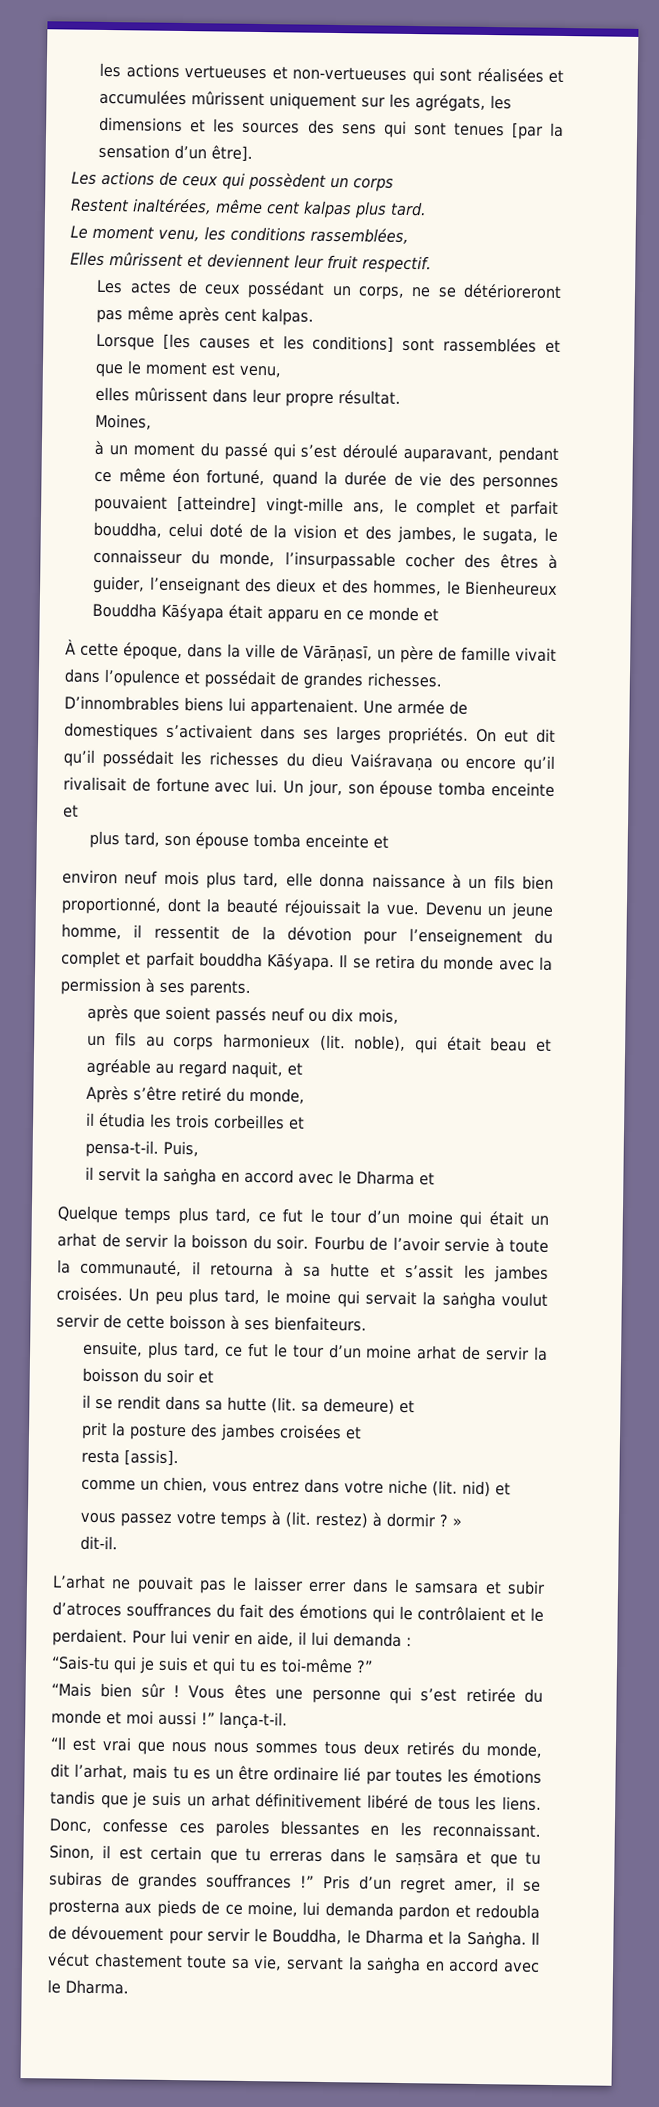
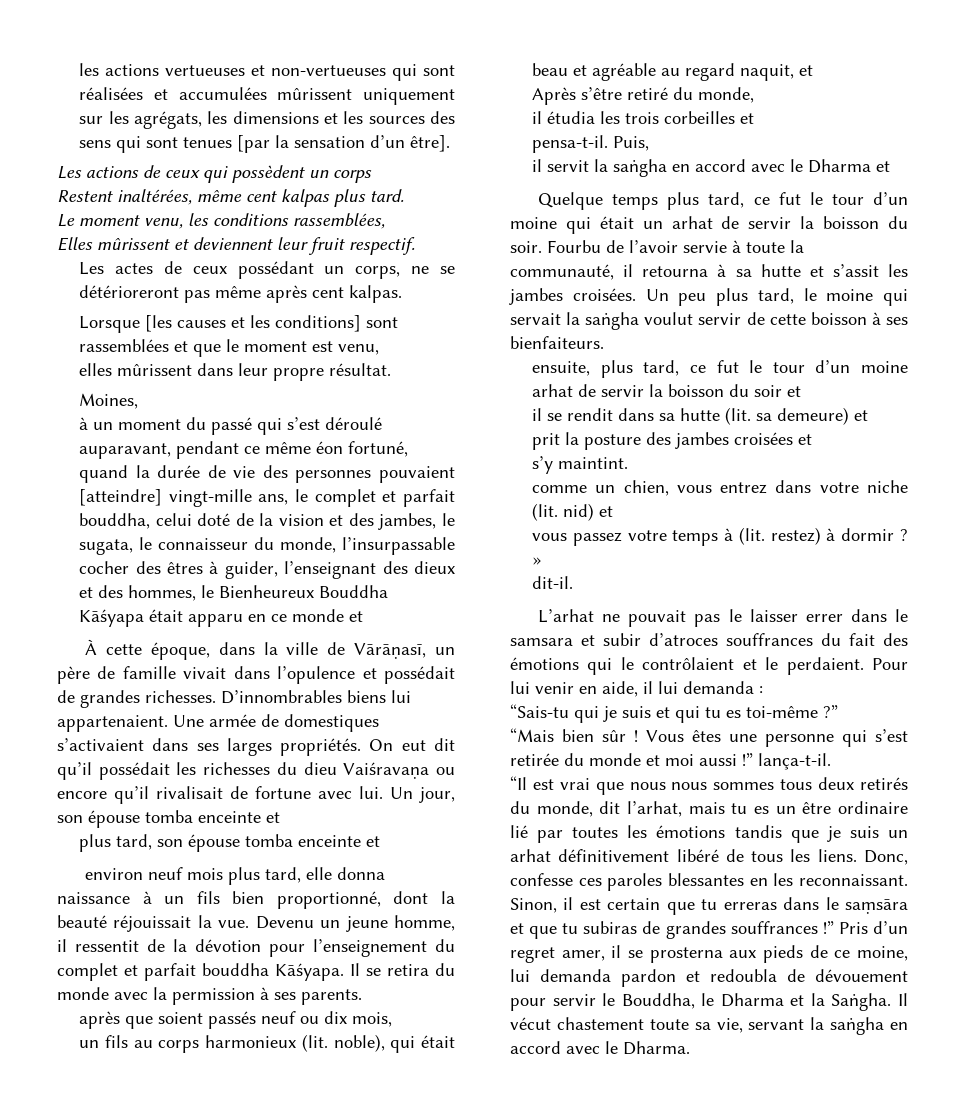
[81,1449,180,1467] resta [assis]. -> [532,456,629,474] s’y maintint.

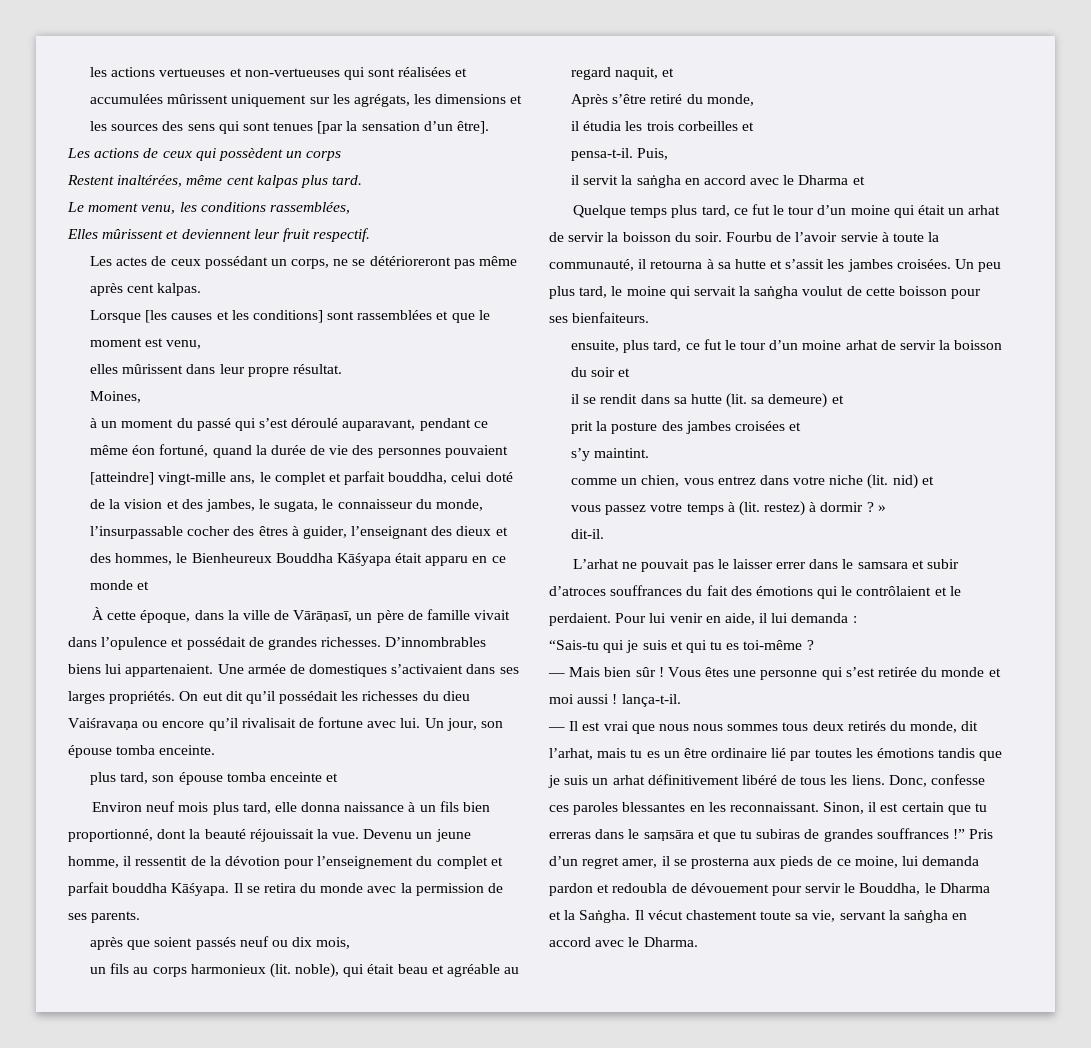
[198,811,280,823] enceinte et -> [159,745,216,755] enceinte.
[85,868,144,880] environ -> [91,802,142,812] Environ
[260,987,269,1000] à -> [488,883,504,893] de
[698,313,742,325] servir -> (844, 291) none
[871,312,881,325] à -> [951,289,982,299] pour
[823,705,838,718] [510,728,554,742] ?” // “Mais -> [806,640,814,650] [548,667,601,677] ? // — Mais
[742,753,753,766] !” -> [612,694,618,704] !
[510,776,527,790] “Il -> [548,721,579,731] — Il

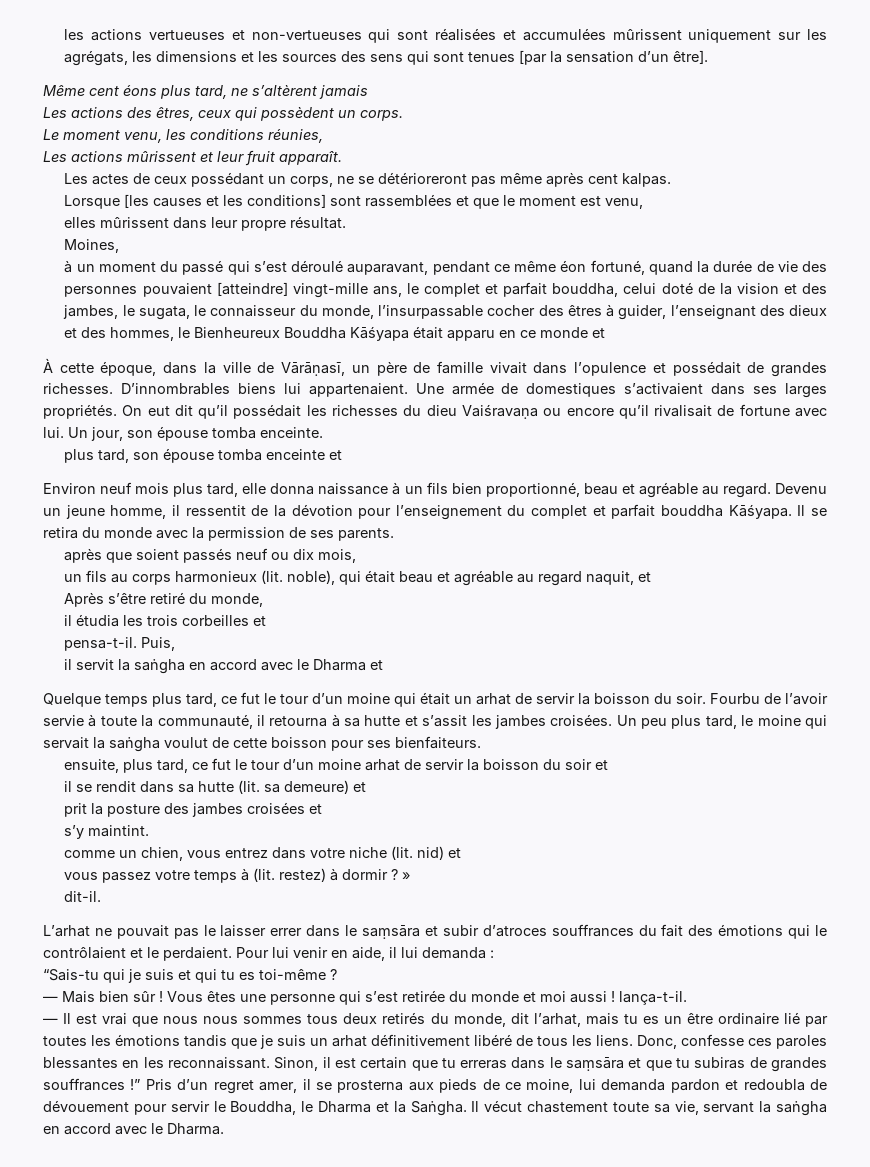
[67,148,159,158] // Les actions de -> [43,85,368,99] [43,107,194,121] // Même cent éons plus tard, ne s’altèrent jamais // Les actions des êtres,
[306,151,342,161] [67,175,363,188] corps // Restent inaltérées, même cent kalpas plus tard. -> [360,110,403,121] corps.
[269,202,350,214] [67,229,98,239] rassemblées, // Elles -> [268,129,323,143] [43,151,123,162] réunies, // Les actions
[181,229,251,239] deviennent -> (213, 157) none
[313,228,371,242] respectif. -> [279,151,342,165] apparaît.
[157,829,360,842] dont la beauté réjouissait la vue. -> [583,482,771,498] beau et agréable au regard.
[857,562,908,569] samsara -> [362,925,421,939] saṃsāra

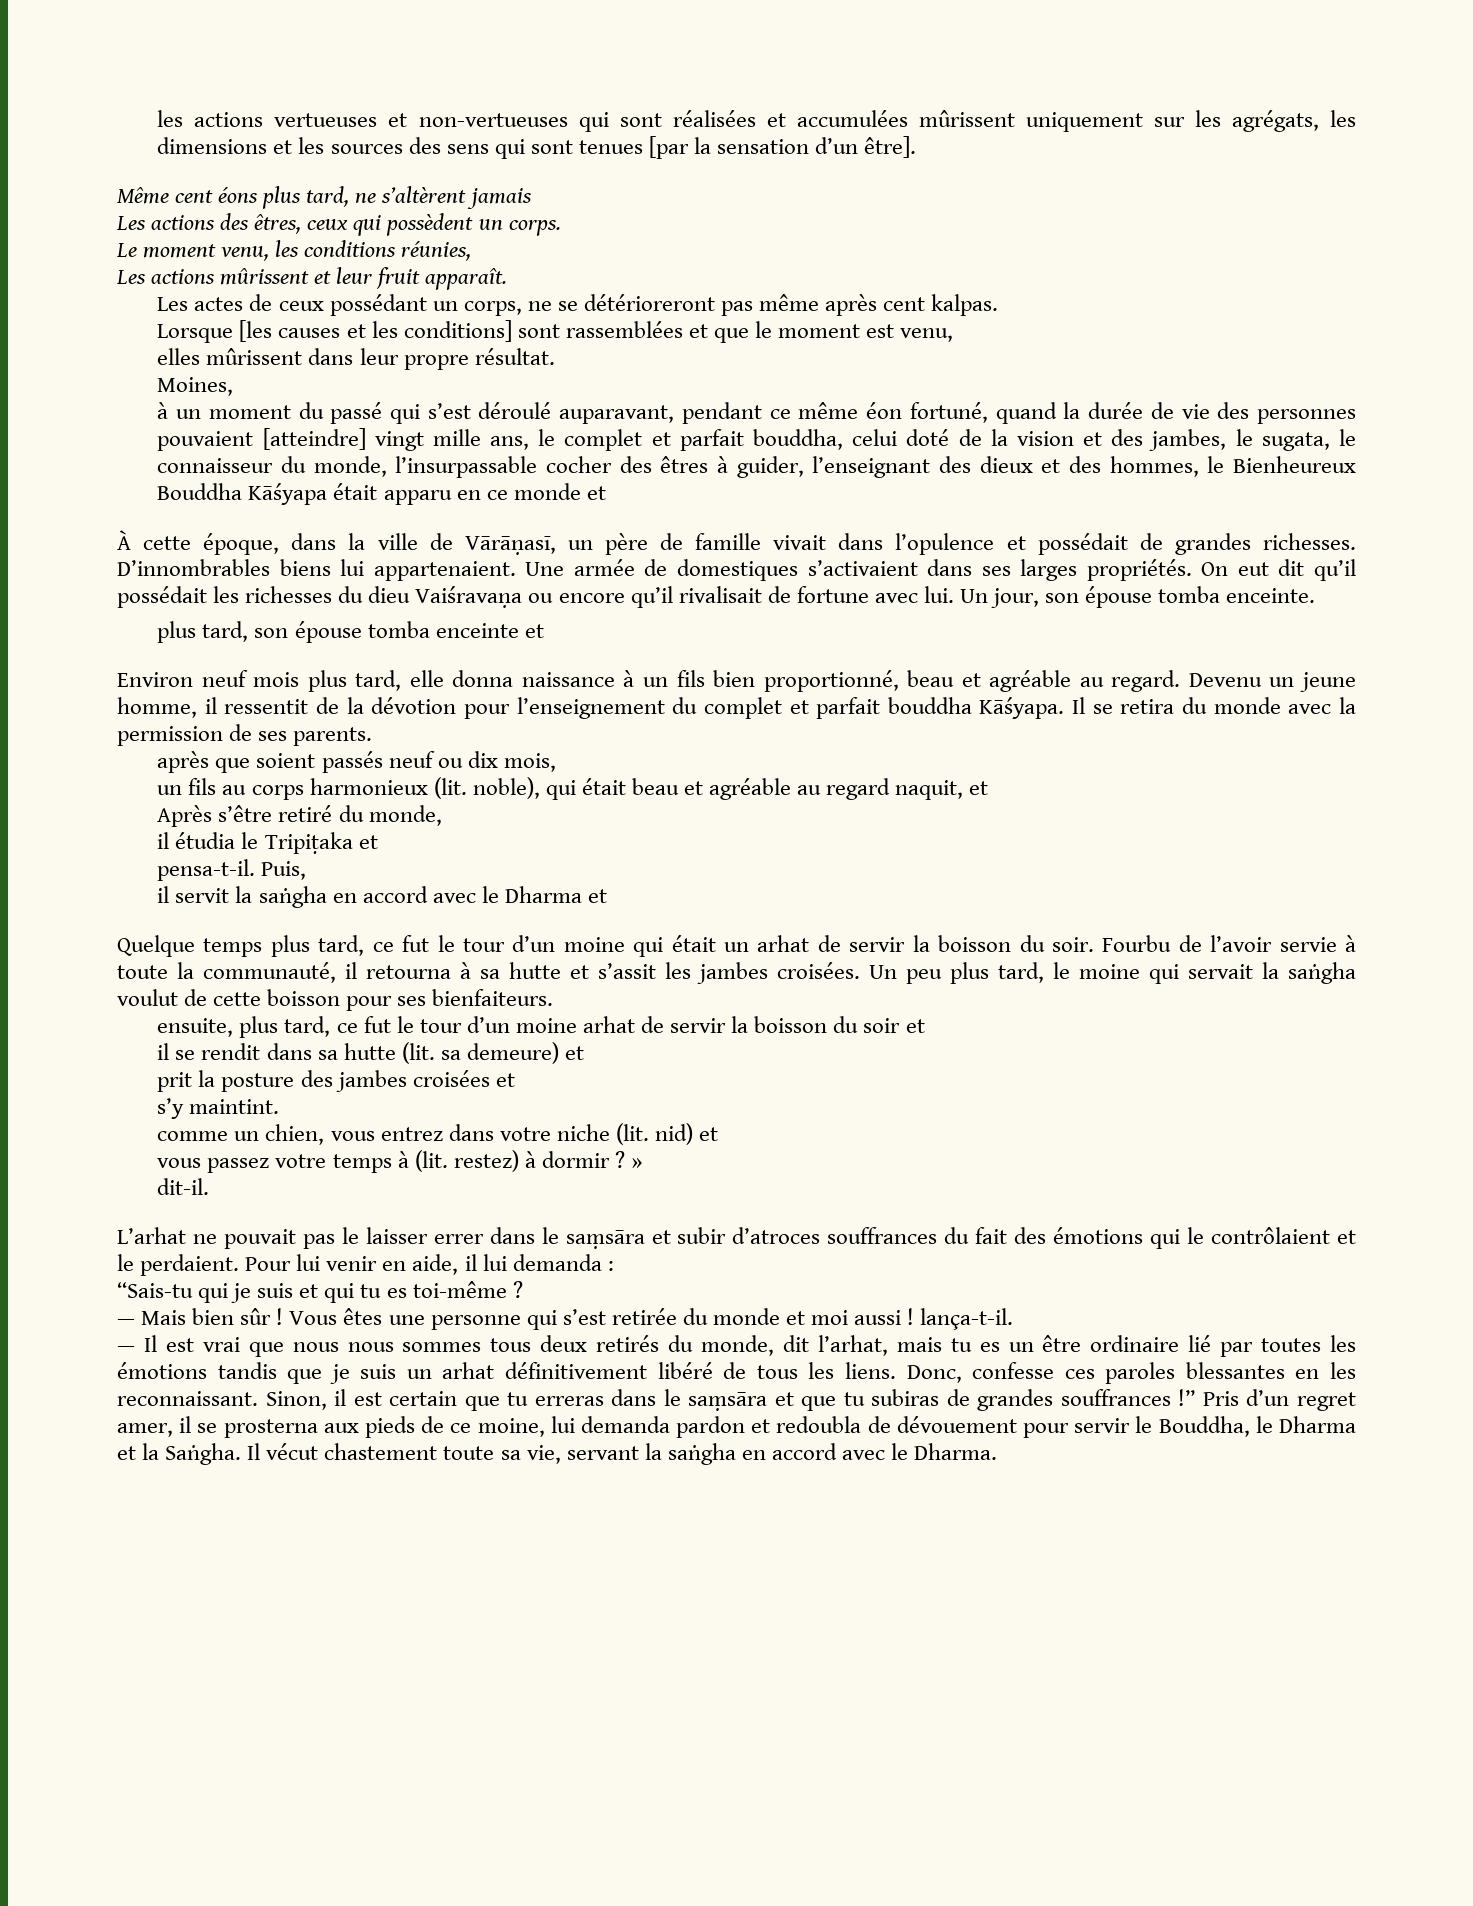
[292,283,368,298] vingt-mille -> [374,429,481,451] vingt mille
[123,615,250,626] les trois corbeilles -> [241,832,353,854] le Tripiṭaka

